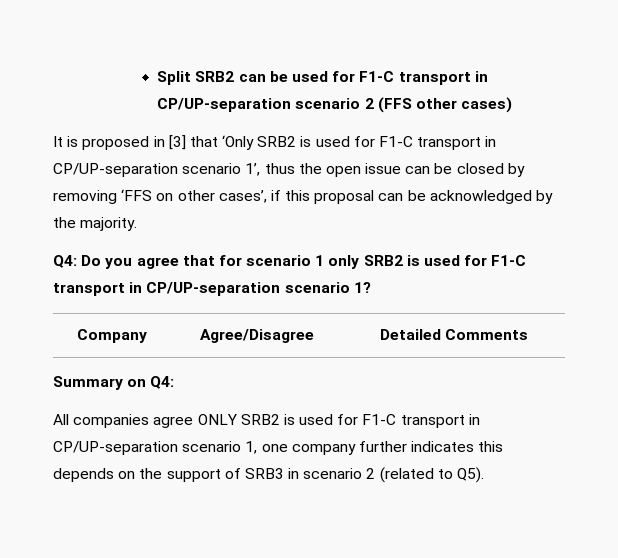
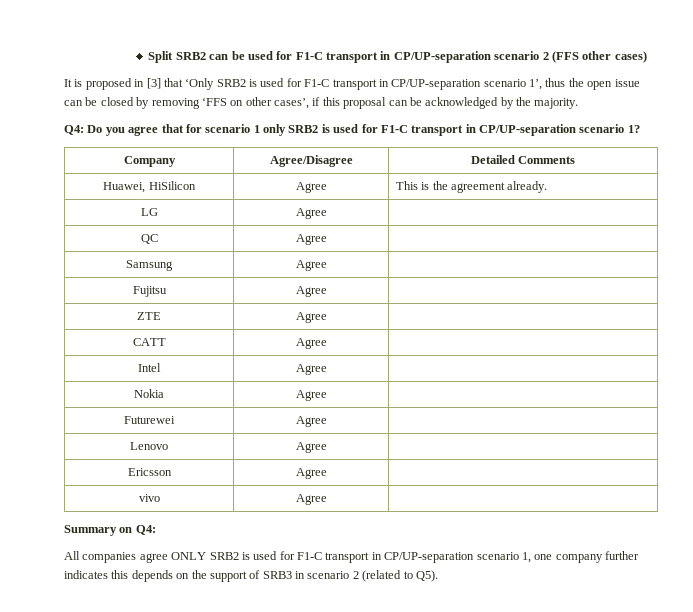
(529, 334) none -> [103,181,196,193] [295,182,327,193] [395,181,548,193] [140,208,158,216] [295,208,327,219] [140,234,158,244] [295,234,327,245] [126,260,173,271] [295,260,327,271] [132,286,167,297] [295,286,327,297] [137,312,161,320] [295,312,327,323] [132,338,166,346] [295,338,327,349] [138,363,161,372] [295,364,327,375] [134,389,164,398] [295,390,327,401] [124,416,175,424] [295,416,327,427] [130,442,168,450] [295,442,327,453] [127,468,172,476] [295,468,327,479] [138,494,160,502] [295,494,327,505] // Huawei, HiSilicon | Agree | This is the agreement already. // LG | Agree | // QC | Agree | // Samsung | Agree | // Fujitsu | Agree | // ZTE | Agree | // CATT | Agree | // Intel | Agree | // Nokia | Agree | // Futurewei | Agree | // Lenovo | Agree | // Ericsson | Agree | // vivo | Agree |

